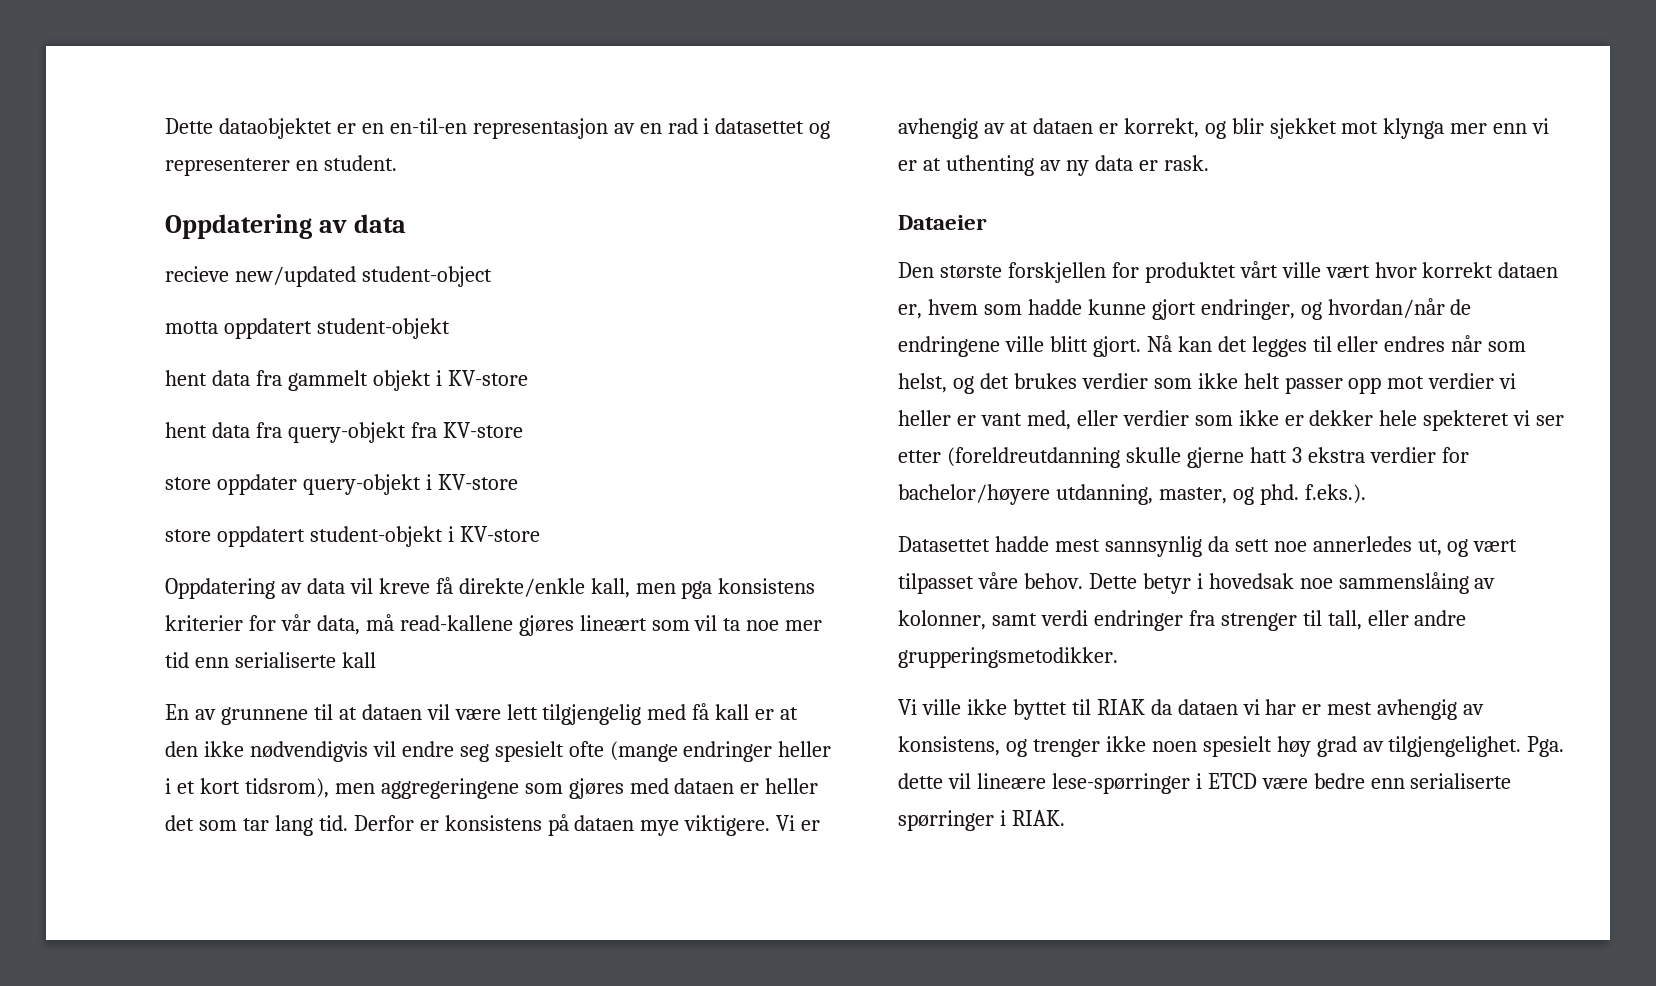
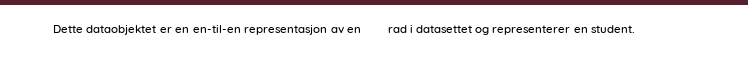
[165,214,406,239] [165,266,492,287] [165,318,450,339] [165,370,528,391] [165,422,523,443] [165,474,518,495] [165,526,540,547] [165,577,816,599] [165,614,823,636] [165,652,376,668] [165,703,799,725] [165,741,832,762] [165,778,819,799] [165,814,821,836] [898,118,1550,139] [898,155,1209,176] [898,215,987,230] [898,261,1559,283] [898,298,1472,320] [898,335,1527,357] [898,373,1517,394] [898,410,1565,431] [898,447,1469,468] [898,484,1366,505] [898,536,1518,557] [898,572,1496,594] [898,610,1467,631] [898,647,1118,668] [898,699,1485,720] [898,736,1565,757] [898,773,1512,794] [898,810,1065,831] // Oppdatering av data // recieve new/updated student-object // motta oppdatert student-objekt // hent data fra gammelt objekt i KV-store // hent data fra query-objekt fra KV-store // store oppdater query-objekt i KV-store // store oppdatert student-objekt i KV-store // Oppdatering av data vil kreve få direkte/enkle kall, men pga konsistens kriterier for vår data, må read-kallene gjøres lineært som vil ta noe mer tid enn serialiserte kall // En av grunnene til at dataen vil være lett tilgjengelig med få kall er at den ikke nødvendigvis vil endre seg spesielt ofte (mange endringer heller i et kort tidsrom), men aggregeringene som gjøres med dataen er heller det som tar lang tid. Derfor er konsistens på dataen mye viktigere. Vi er avhengig av at dataen er korrekt, og blir sjekket mot klynga mer enn vi er at uthenting av ny data er rask. // Dataeier // Den største forskjellen for produktet vårt ville vært hvor korrekt dataen er, hvem som hadde kunne gjort endringer, og hvordan/når de endringene ville blitt gjort. Nå kan det legges til eller endres når som helst, og det brukes verdier som ikke helt passer opp mot verdier vi heller er vant med, eller verdier som ikke er dekker hele spekteret vi ser etter (foreldreutdanning skulle gjerne hatt 3 ekstra verdier for bachelor/høyere utdanning, master, og phd. f.eks.). // Datasettet hadde mest sannsynlig da sett noe annerledes ut, og vært tilpasset våre behov. Dette betyr i hovedsak noe sammenslåing av kolonner, samt verdi endringer fra strenger til tall, eller andre grupperingsmetodikker. // Vi ville ikke byttet til RIAK da dataen vi har er mest avhengig av konsistens, og trenger ikke noen spesielt høy grad av tilgjengelighet. Pga. dette vil lineære lese-spørringer i ETCD være bedre enn serialiserte spørringer i RIAK. -> (635, 29) none

